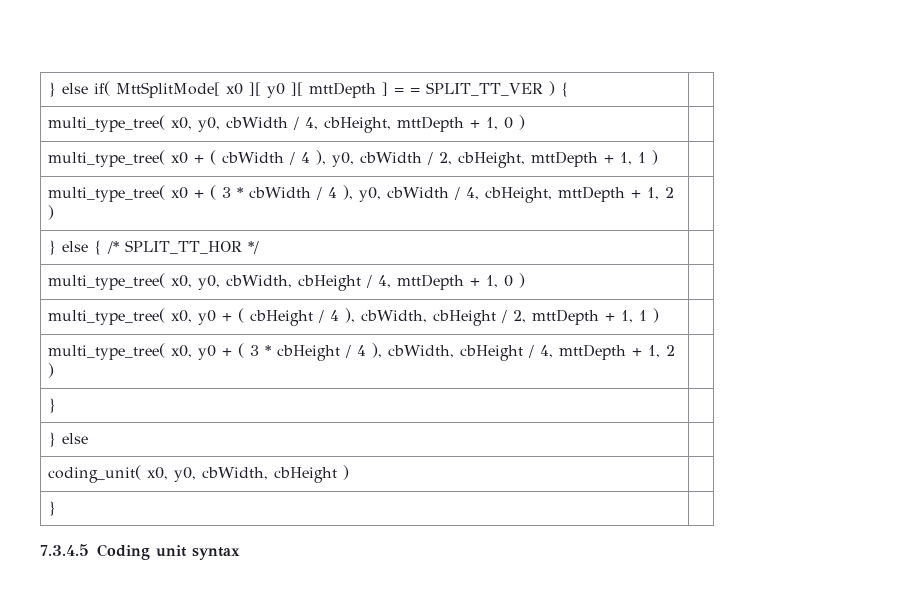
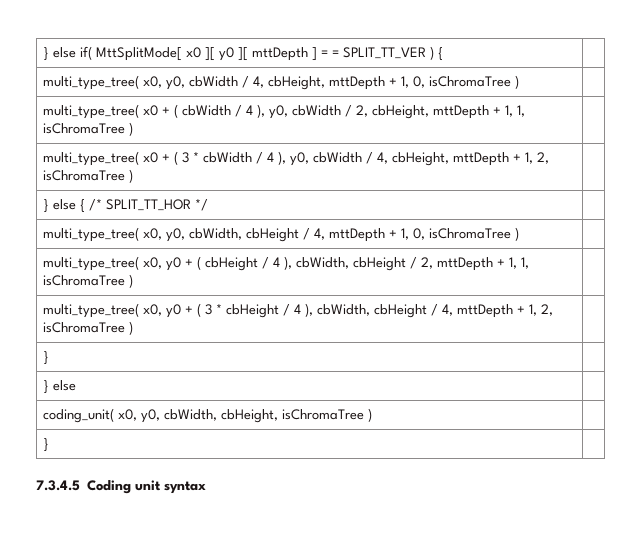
[504,117,514,129] 0 -> [413,76,512,88] 0, isChromaTree
[638,152,647,163] 1 -> [517,105,526,117] [43,123,126,134] 1, isChromaTree
[665,187,675,198] 2 -> [537,152,550,164] [43,170,126,181] 2, isChromaTree
[504,275,514,287] 0 -> [413,228,512,240] 0, isChromaTree
[639,310,648,321] 1 -> [521,257,530,269] [43,275,126,286] 1, isChromaTree
[666,345,676,356] 2 -> [541,304,554,316] [43,322,126,333] 2, isChromaTree
[274,467,338,483] cbHeight -> [221,409,365,423] cbHeight, isChromaTree

